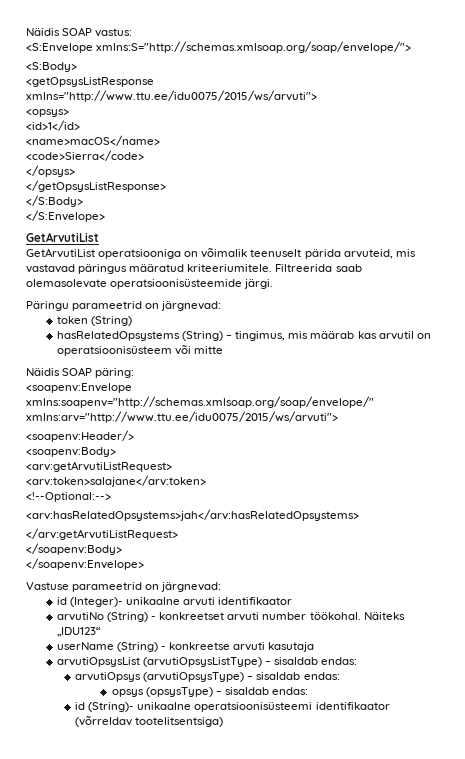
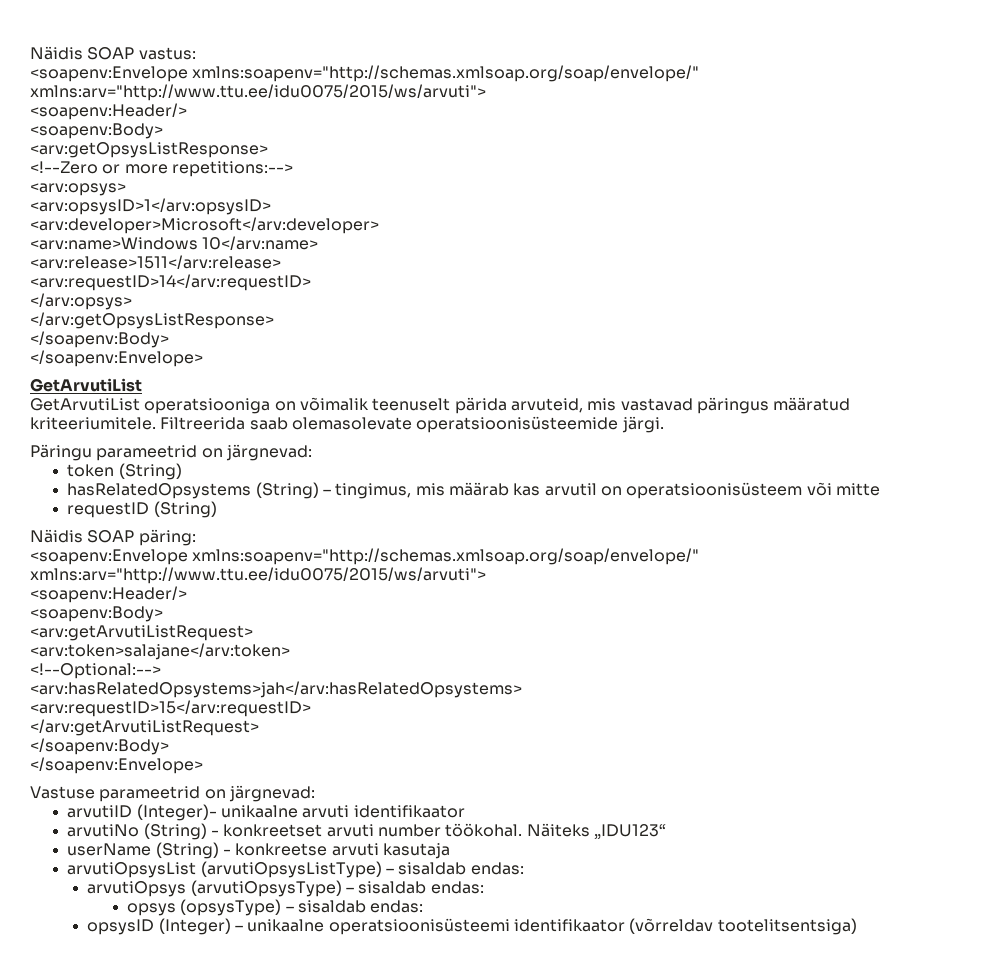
[26,41,412,53] [26,62,77,72] [26,77,154,87] [26,90,317,102] [26,109,69,117] [26,120,80,131] [26,135,160,146] [26,150,144,161] [26,165,75,177] [26,180,166,192] [26,195,83,207] [26,210,105,222] <S:Envelope xmlns:S="http://schemas.xmlsoap.org/soap/envelope/"> // <S:Body> // <getOpsysListResponse xmlns="http://www.ttu.ee/idu0075/2015/ws/arvuti"> // <opsys> // <id>1</id> // <name>macOS</name> // <code>Sierra</code> // </opsys> // </getOpsysListResponse> // </S:Body> // </S:Envelope> -> [30,65,700,82] [30,84,486,101] [30,103,187,120] [30,123,163,139] [30,142,268,158] [30,161,293,177] [30,183,126,196] [30,198,271,215] [30,217,379,234] [30,236,319,250] [30,255,281,269] [30,274,311,291] [30,293,132,310] [30,312,274,329] [30,331,169,348] [30,350,203,367] <soapenv:Envelope xmlns:soapenv="http://schemas.xmlsoap.org/soap/envelope/" xmlns:arv="http://www.ttu.ee/idu0075/2015/ws/arvuti"> // <soapenv:Header/> // <soapenv:Body> // <arv:getOpsysListResponse> // <!--Zero or more repetitions:--> // <arv:opsys> // <arv:opsysID>1</arv:opsysID> // <arv:developer>Microsoft</arv:developer> // <arv:name>Windows 10</arv:name> // <arv:release>1511</arv:release> // <arv:requestID>14</arv:requestID> // </arv:opsys> // </arv:getOpsysListResponse> // </soapenv:Body> // </soapenv:Envelope>
(224, 350) none -> [67,501,217,518] // requestID (String)
(359, 515) none -> [30,700,311,717] // <arv:requestID>15</arv:requestID>
[56,597,67,605] id -> [67,805,133,818] arvutiID
[75,702,135,712] id (String)- -> [87,918,243,935] opsysID (Integer) –

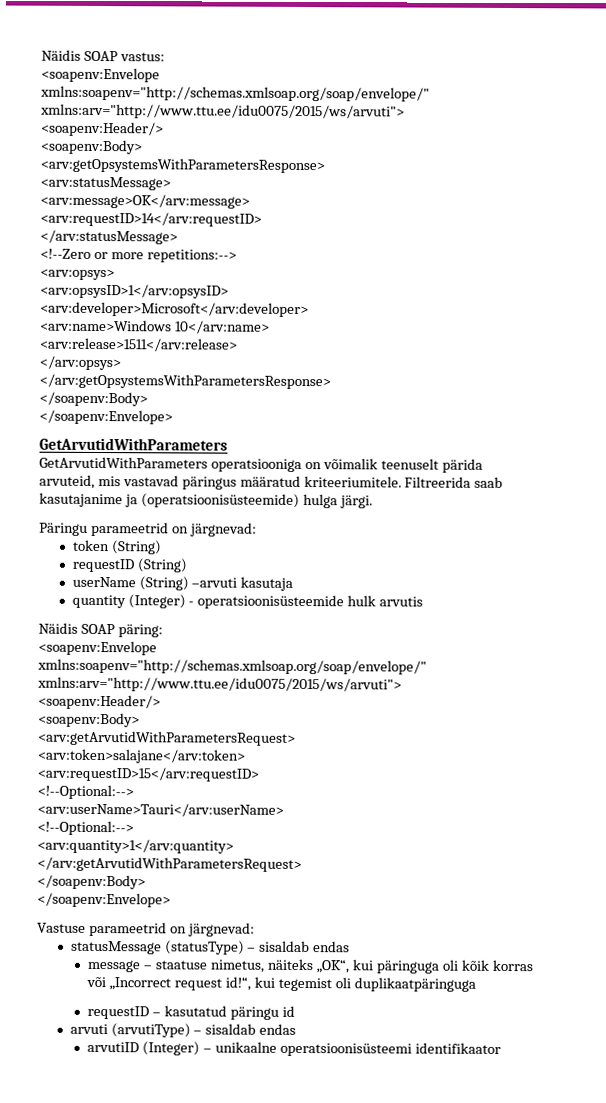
[30,142,268,158] <arv:getOpsysListResponse> -> [40,157,325,174] [40,176,171,191] [40,193,250,209] [40,211,262,227] [40,229,178,245] <arv:getOpsystemsWithParametersResponse> // <arv:statusMessage> // <arv:message>OK</arv:message> // <arv:requestID>14</arv:requestID> // </arv:statusMessage>
[30,274,311,291] // <arv:requestID>14</arv:requestID> -> (238, 344) none
[30,312,274,329] [30,331,169,348] [30,350,203,367] [30,378,142,392] [30,398,140,411] </arv:getOpsysListResponse> // </soapenv:Body> // </soapenv:Envelope> // GetArvutiList // GetArvutiList -> [39,373,331,390] [39,391,148,407] [39,409,173,425] [39,437,228,451] [39,456,208,469] </arv:getOpsystemsWithParametersResponse> // </soapenv:Body> // </soapenv:Envelope> // GetArvutidWithParameters // GetArvutidWithParameters
[291,416,619,433] olemasolevate operatsioonisüsteemide -> [39,492,338,509] kasutajanime ja (operatsioonisüsteemide) hulga
[67,482,880,499] [67,501,217,518] hasRelatedOpsystems (String) – tingimus, mis määrab kas arvutil on operatsioonisüsteem või mitte // requestID (String) -> [71,558,187,573] [71,576,294,591] [71,594,424,610] requestID (String) // userName (String) –arvuti kasutaja // quantity (Integer) - operatsioonisüsteemide hulk arvutis
[30,625,253,641] <arv:getArvutiListRequest> -> [38,730,296,746] <arv:getArvutidWithParametersRequest>
[30,663,161,679] [30,681,522,698] [30,700,311,717] [30,719,259,736] // <!--Optional:--> // <arv:hasRelatedOpsystems>jah</arv:hasRelatedOpsystems> // <arv:requestID>15</arv:requestID> // </arv:getArvutiListRequest> -> [37,766,259,782] [37,784,134,800] [37,802,284,817] [37,820,134,836] [37,838,234,854] [37,856,302,872] // <arv:requestID>15</arv:requestID> // <!--Optional:--> // <arv:userName>Tauri</arv:userName> // <!--Optional:--> // <arv:quantity>1</arv:quantity> // </arv:getArvutidWithParametersRequest>
[67,804,465,821] [67,823,667,840] [67,842,451,859] [67,861,524,878] [87,880,484,897] [127,899,424,916] [87,919,155,935] arvutiID (Integer)- unikaalne arvuti identifikaator // arvutiNo (String) - konkreetset arvuti number töökohal. Näiteks „IDU123“ // userName (String) - konkreetse arvuti kasutaja // arvutiOpsysList (arvutiOpsysListType) – sisaldab endas: // arvutiOpsys (arvutiOpsysType) – sisaldab endas: // opsys (opsysType) – sisaldab endas: // opsysID -> [70,940,351,955] [87,958,534,974] [86,976,476,992] [87,1005,296,1020] [69,1023,297,1038] [87,1041,140,1053] statusMessage (statusType) – sisaldab endas // message – staatuse nimetus, näiteks „OK“, kui päringuga oli kõik korras või „Incorrect request id!“, kui tegemist oli duplikaatpäringuga // requestID – kasutatud päringu id // arvuti (arvutiType) – sisaldab endas // arvutiID
[629,918,857,935] (võrreldav tootelitsentsiga) -> (501, 1048) none

